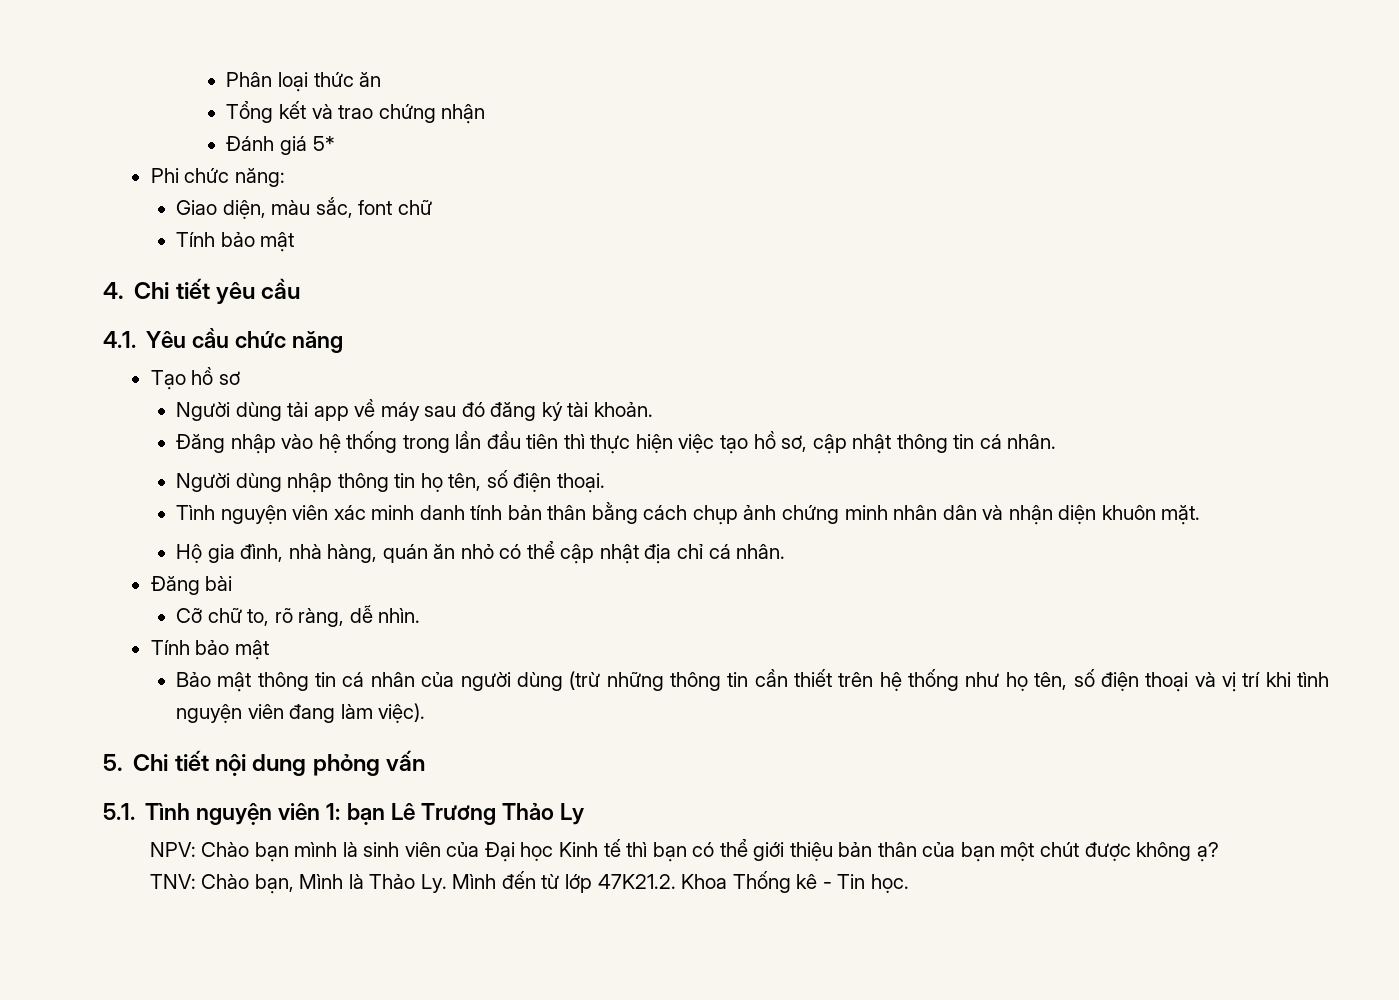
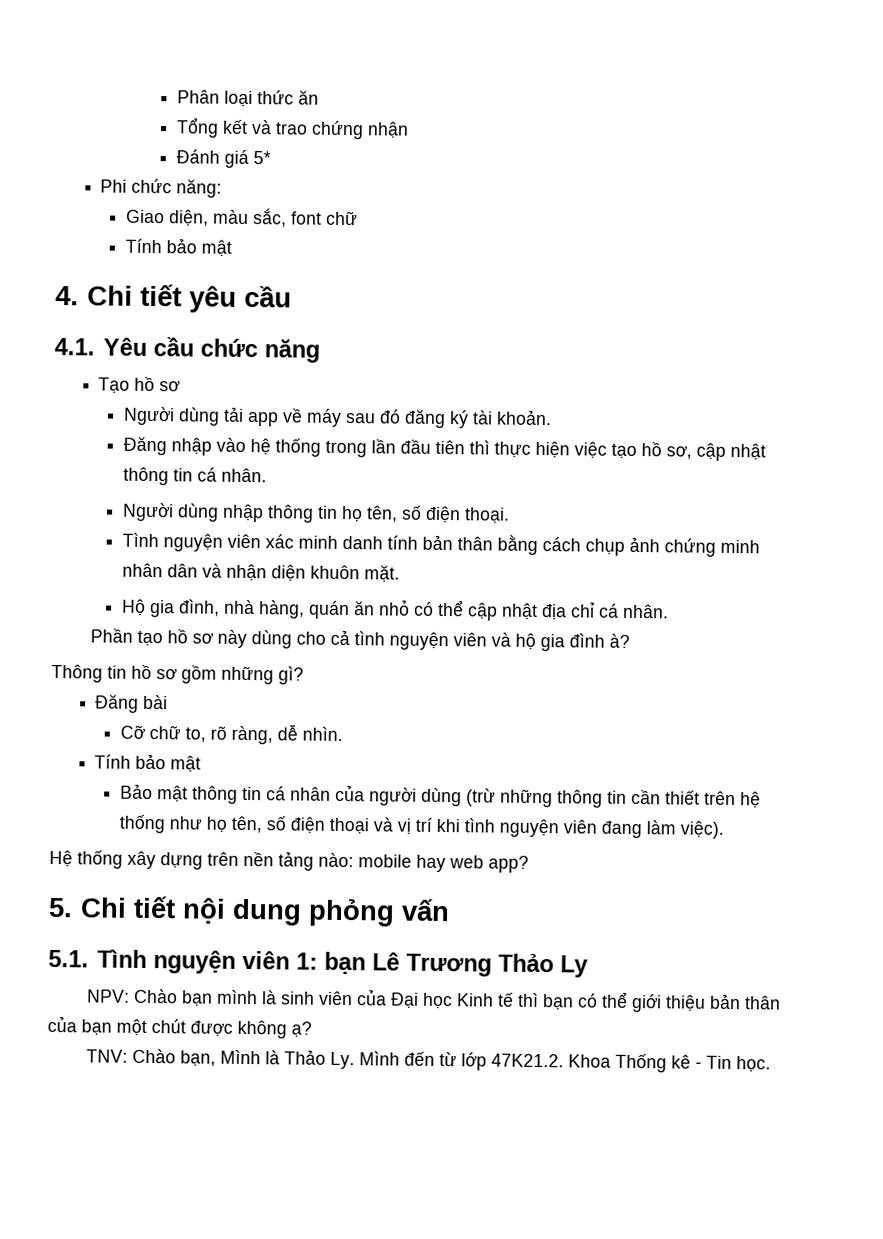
(786, 551) none -> [89,628,630,652] [51,663,304,685] // Phần tạo hồ sơ này dùng cho cả tình nguyện viên và hộ gia đình à? // Thông tin hồ sơ gồm những gì?
(426, 713) none -> [49,849,529,873] // Hệ thống xây dựng trên nền tảng nào: mobile hay web app?

